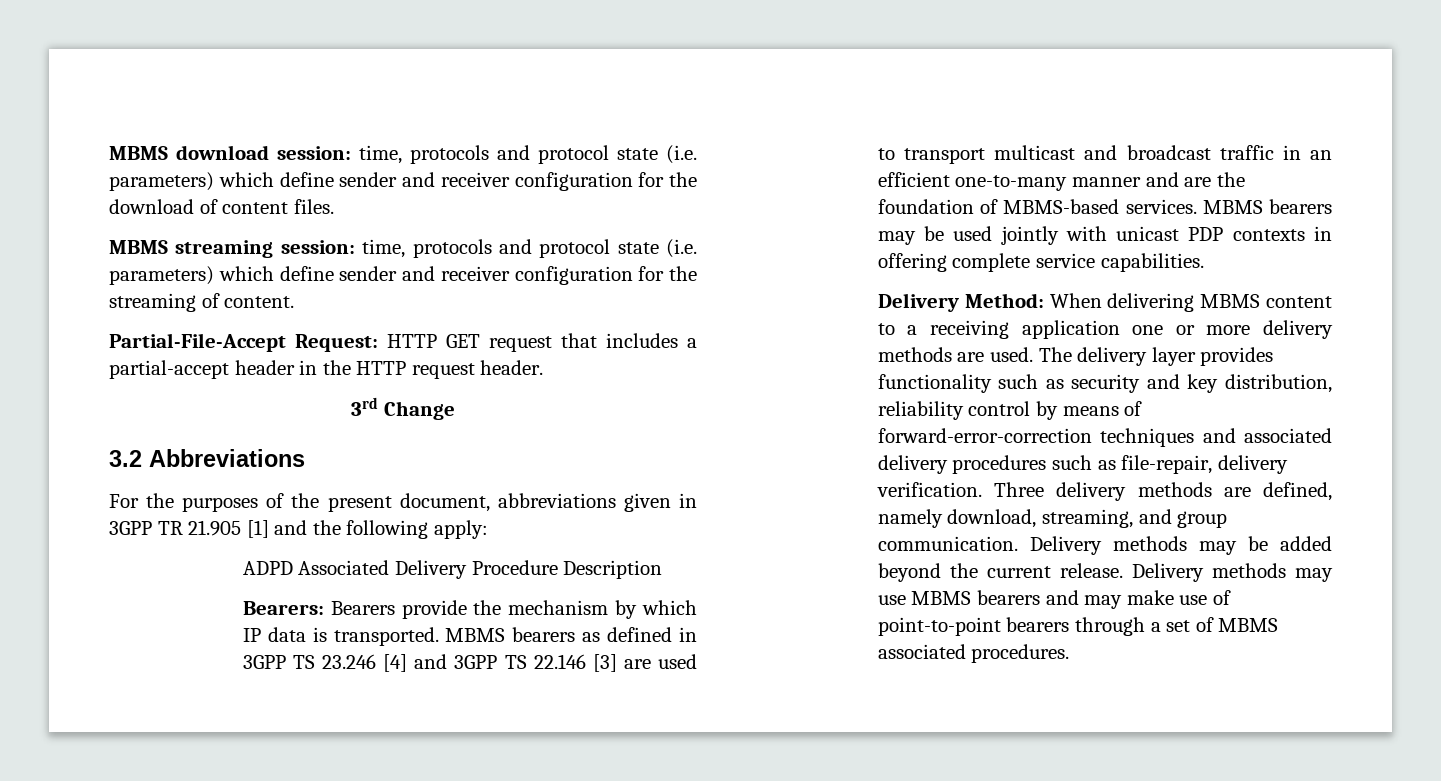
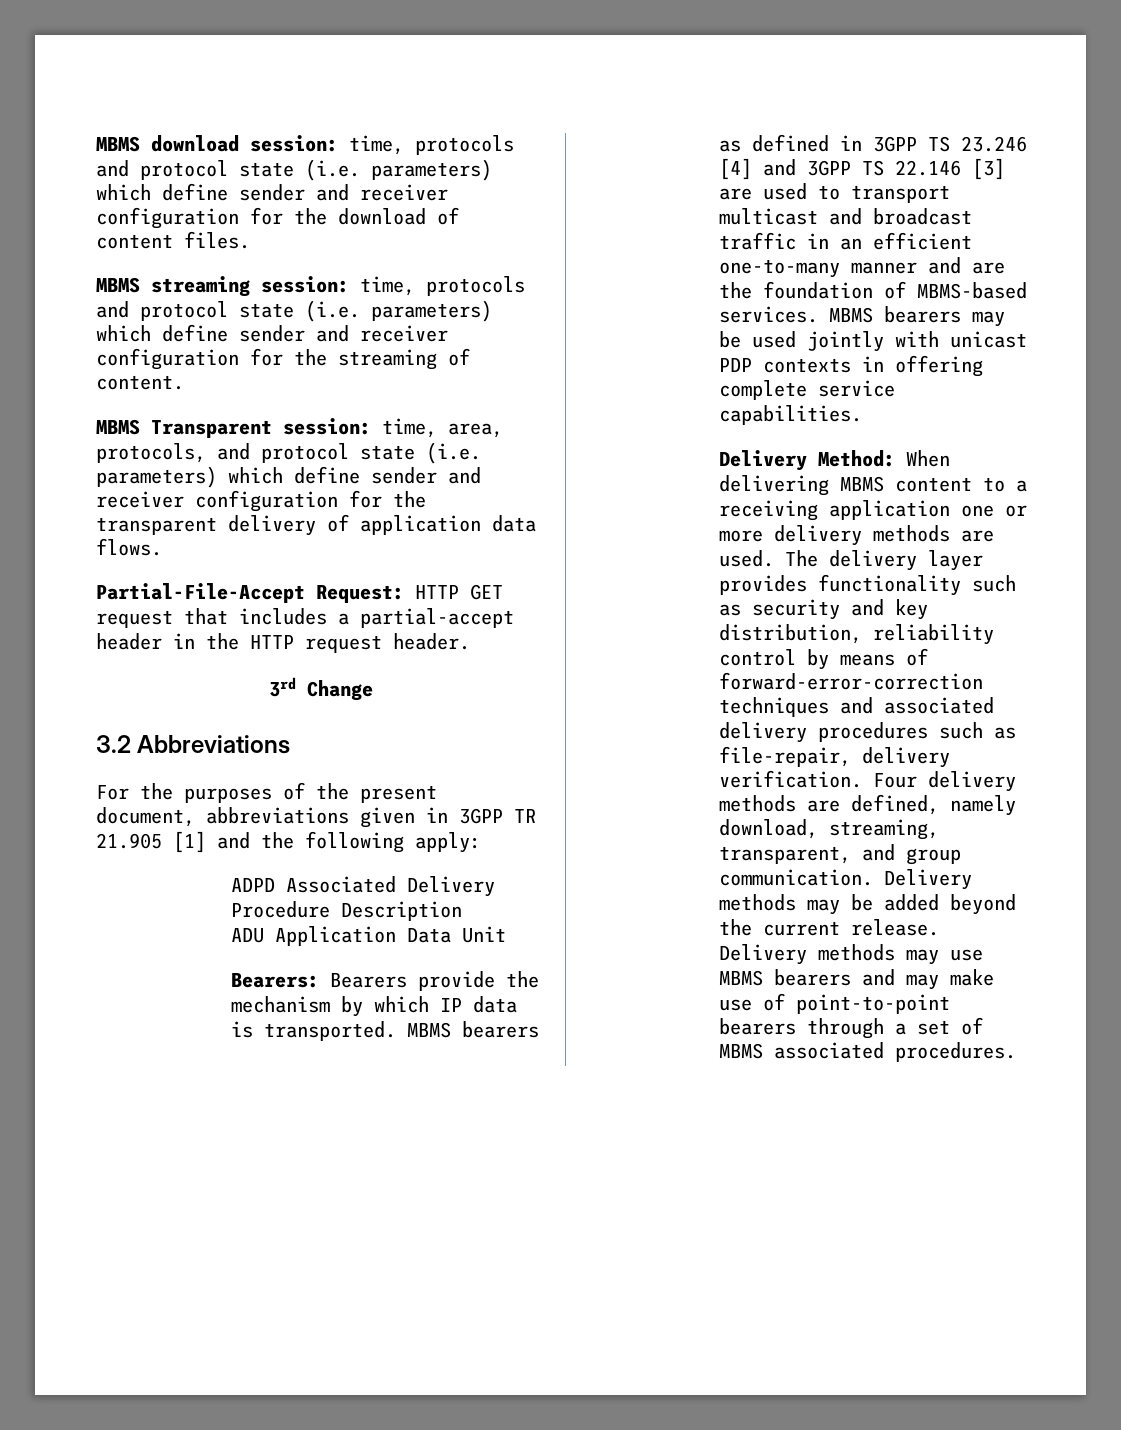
(295, 302) none -> [96,418,503,438] [96,442,481,464] [96,466,481,488] [96,490,426,512] [96,514,536,536] [96,538,162,556] // MBMS Transparent session: time, area, protocols, and protocol state (i.e. parameters) which define sender and receiver configuration for the transparent delivery of application data flows.
(663, 569) none -> [230,926,506,946] // ADU Application Data Unit
[994,482,1045,497] Three -> [872,773,917,788] Four
(1133, 518) none -> [718,846,851,864] transparent,

